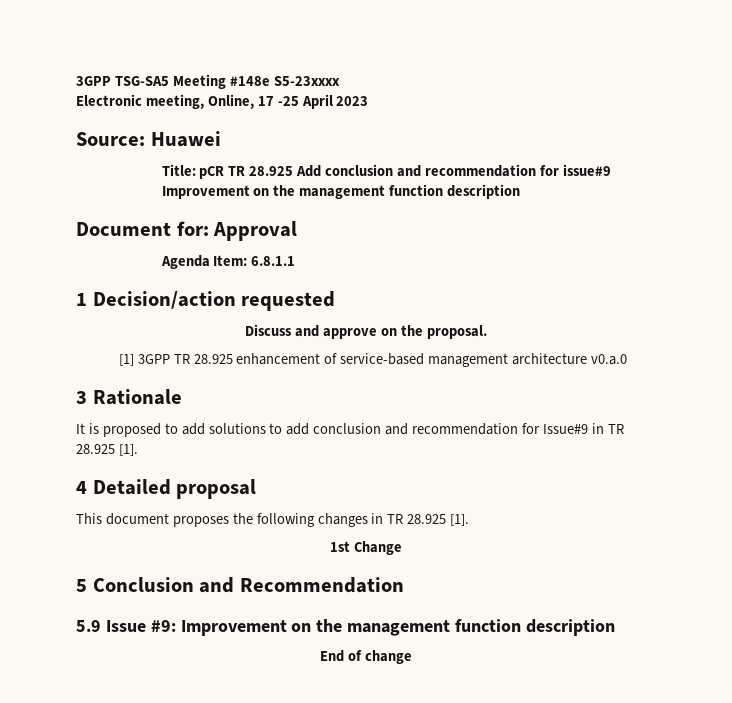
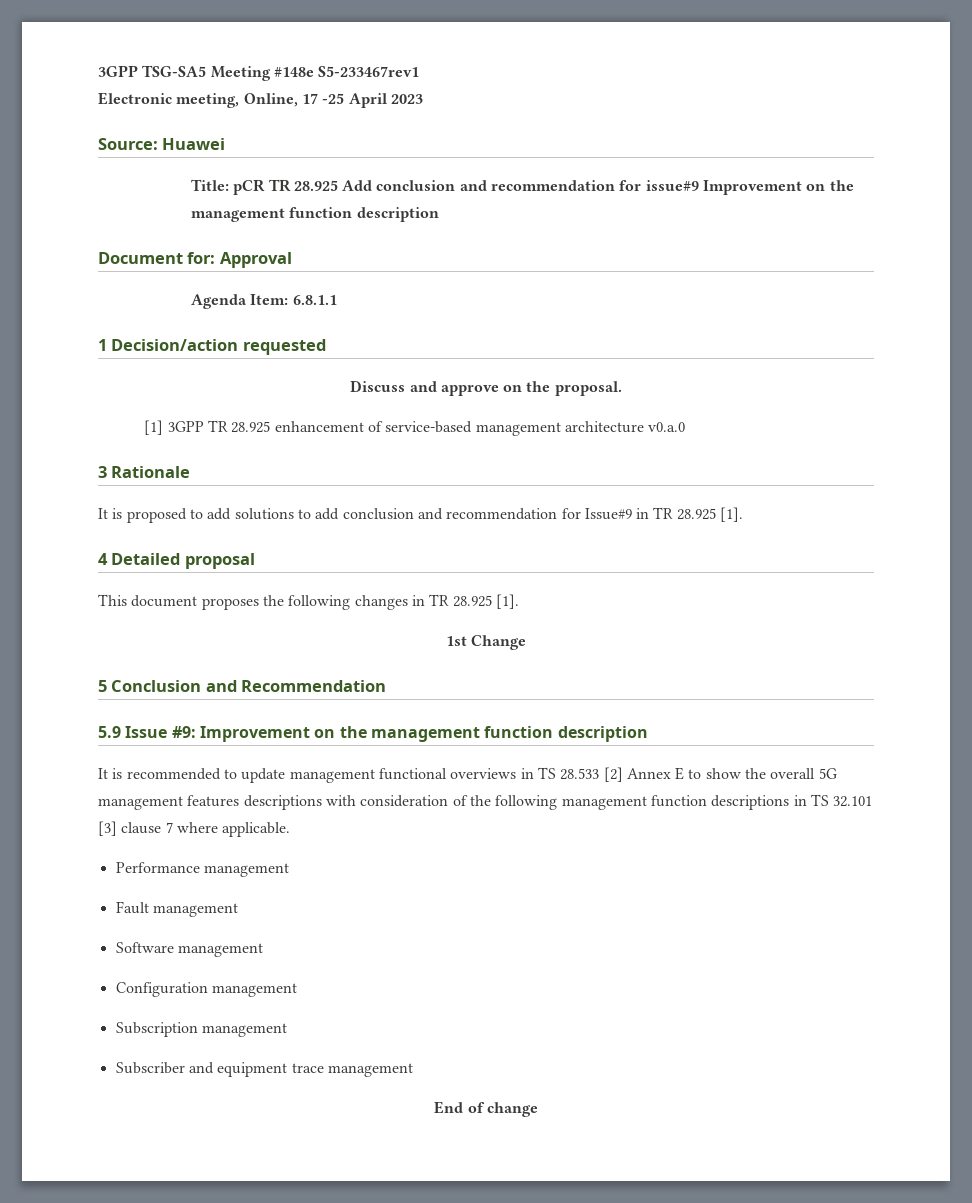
[273,76,340,86] S5-23xxxx -> [318,66,420,77] S5-233467rev1
(615, 627) none -> [98,767,837,783] [98,794,873,810] [98,821,291,837] [115,862,289,877] [115,901,238,917] [115,942,263,957] [115,982,297,997] [115,1022,287,1037] [115,1062,413,1077] // It is recommended to update management functional overviews in TS 28.533 [2] Annex E to show the overall 5G management features descriptions with consideration of the following management function descriptions in TS 32.101 [3] clause 7 where applicable. // Performance management // Fault management // Software management // Configuration management // Subscription management // Subscriber and equipment trace management

